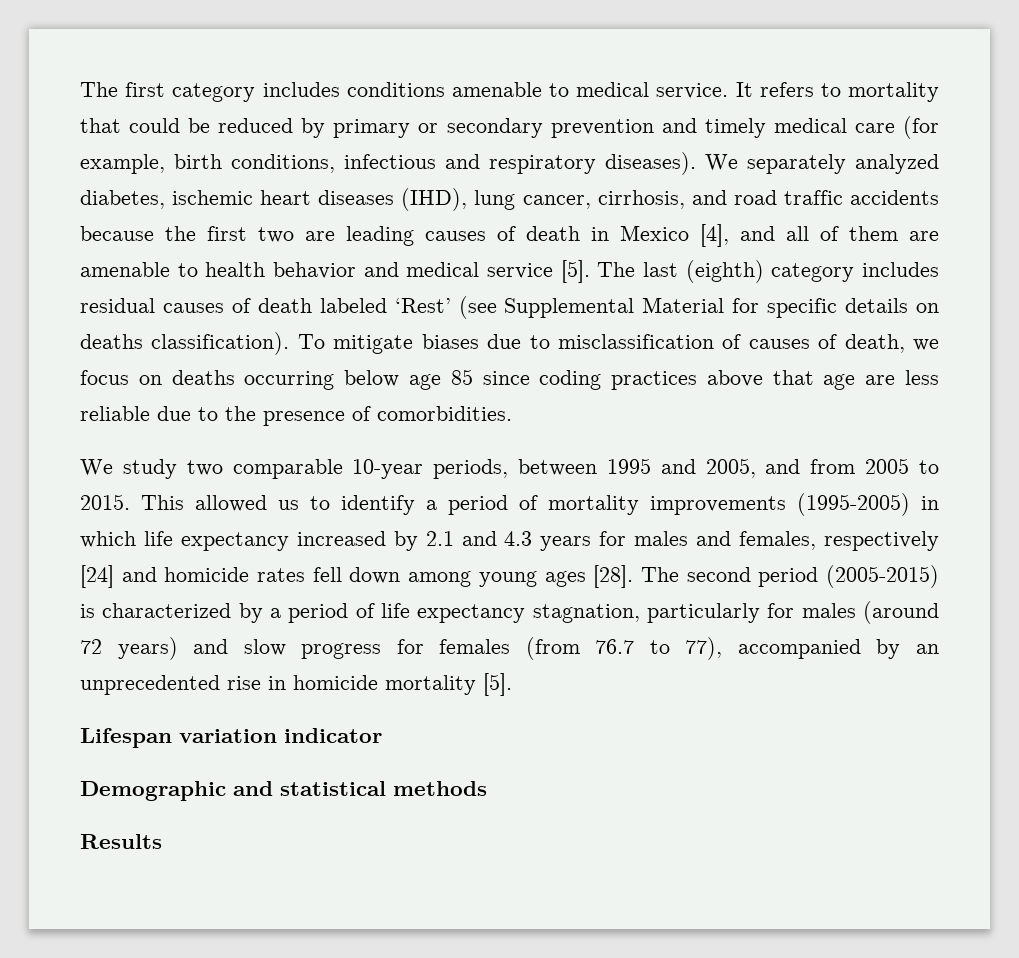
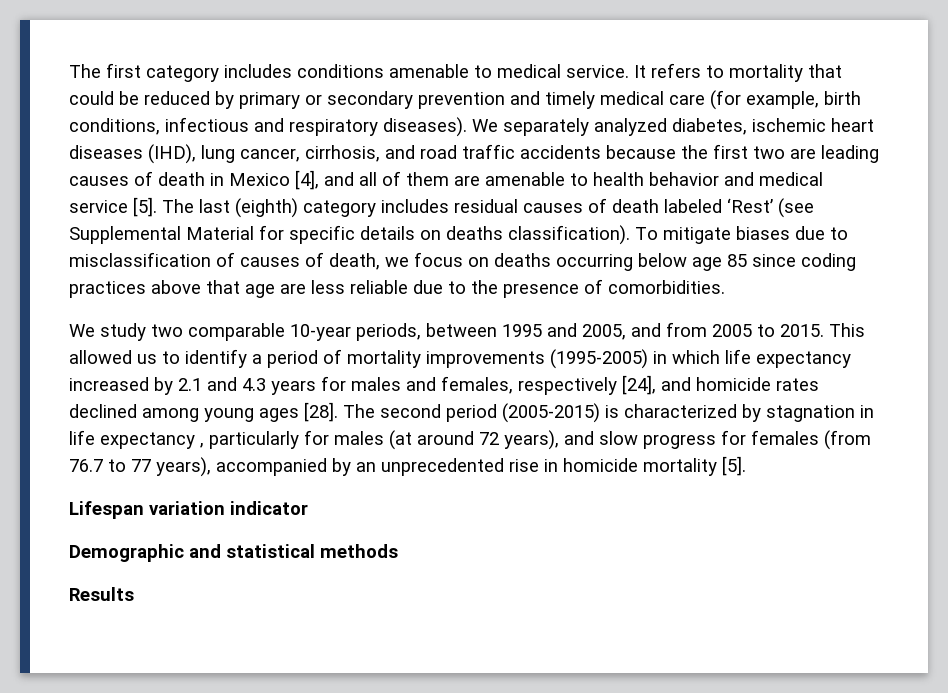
[80,565,114,588] [24] -> [622,375,656,395] [24],
[312,567,401,584] fell down -> [69,404,137,418] declined
[270,603,640,623] a period of life expectancy stagnation, -> [766,405,874,422] [69,430,204,449] stagnation in life expectancy ,
[863,601,940,624] [80,637,178,660] (around 72 years) -> [389,430,559,450] (at around 72 years),
[685,637,723,660] 77), -> [131,457,211,477] 77 years),

